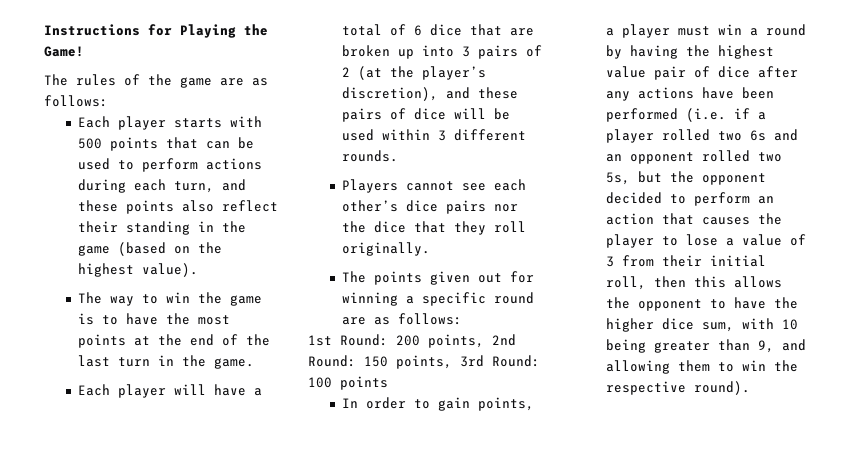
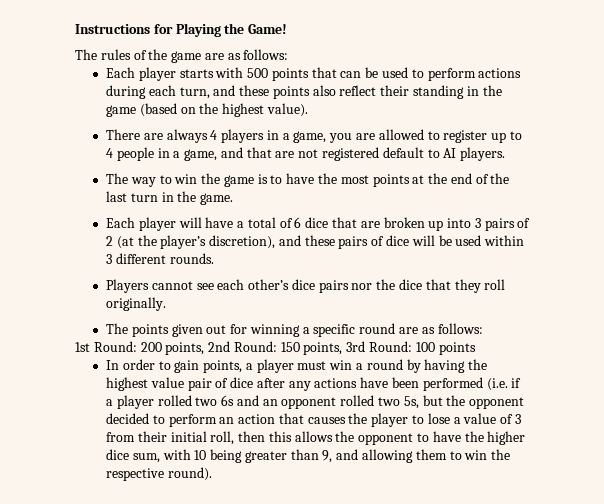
(199, 270) none -> [105,129,522,143] [105,147,506,161] // There are always 4 players in a game, you are allowed to register up to 4 people in a game, and that are not registered default to AI players.

